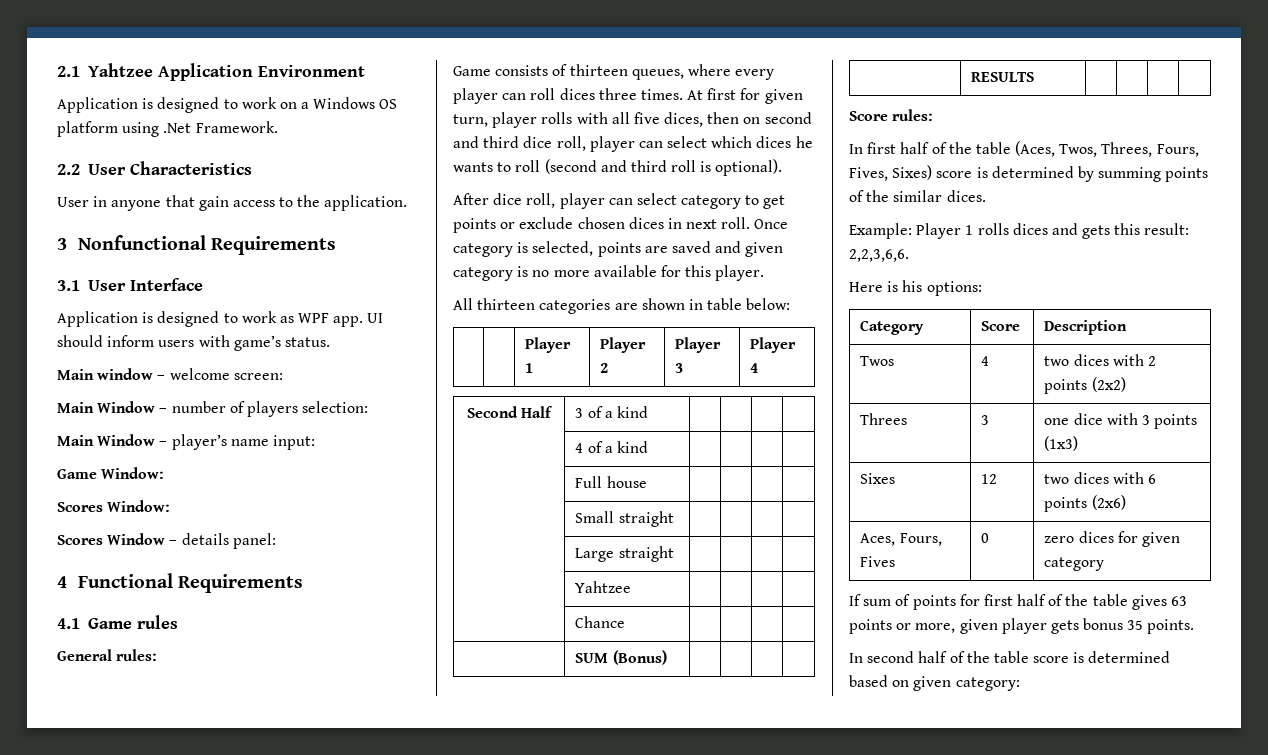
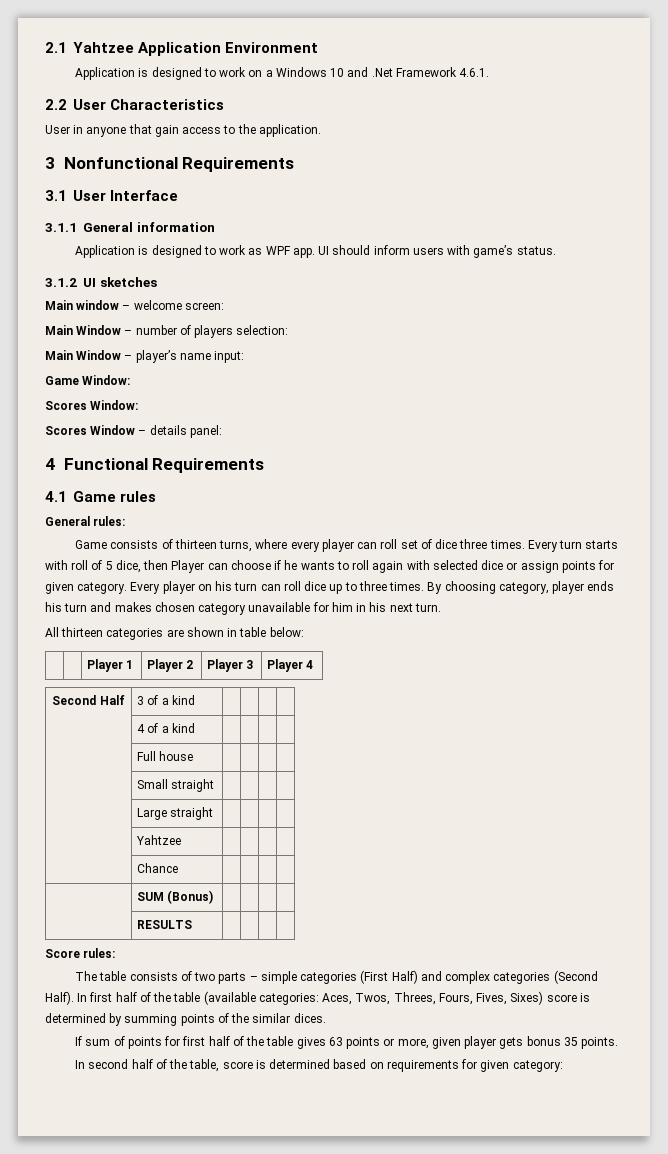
[379,99,398,109] [57,121,278,137] OS platform using .Net Framework. -> [330,67,490,77] 10 and .Net Framework 4.6.1.
(203, 284) none -> [45,222,215,232] // 3.1.1 General information
(330, 342) none -> [45,277,157,287] // 3.1.2 UI sketches
[631,69,684,80] queues, -> [219,540,253,552] turns,
[559,88,803,104] [453,112,812,128] [453,136,813,152] [453,159,783,176] [453,193,786,209] [453,217,789,233] [453,241,784,257] [453,265,765,281] dices three times. At first for given turn, player rolls with all five dices, then on second and third dice roll, player can select which dices he wants to roll (second and third roll is optional). // After dice roll, player can select category to get points or exclude chosen dices in next roll. Once category is selected, points are saved and given category is no more available for this player. -> [400,539,619,552] [45,560,615,573] [45,581,615,594] [45,602,441,615] set of dice three times. Every turn starts with roll of 5 dice, then Player can choose if he wants to roll again with selected dice or assign points for given category. Every player on his turn can roll dice up to three times. By choosing category, player ends his turn and makes chosen category unavailable for him in his next turn.
(934, 115) none -> [75,970,598,984] [45,991,74,1005] The table consists of two parts – simple categories (First Half) and complex categories (Second Half).
[1015,141,1056,157] (Aces, -> [203,991,353,1005] (available categories: Aces,
[849,223,1190,239] [849,249,909,262] [849,280,982,296] [860,320,925,335] [981,321,1021,331] [1044,320,1128,335] [860,356,895,366] [981,356,990,366] [1044,354,1157,366] [1044,377,1126,394] [860,413,908,425] [981,415,990,425] [1044,413,1198,429] [1044,436,1079,451] [860,473,896,484] [981,474,998,484] [1044,472,1157,484] [1044,495,1126,512] [860,533,942,546] [860,556,896,567] [981,533,990,543] [1044,531,1181,547] [1044,557,1105,571] // Example: Player 1 rolls dices and gets this result: 2,2,3,6,6. // Here is his options: // Category | Score | Description // Twos | 4 | two dices with 2 points (2x2) // Threes | 3 | one dice with 3 points (1x3) // Sixes | 12 | two dices with 6 points (2x6) // Aces, Fours, Fives | 0 | zero dices for given category -> (326, 1018) none
[993,651,1029,663] table -> [189,1059,220,1072] table,
(910, 683) none -> [386,1059,478,1072] requirements for

